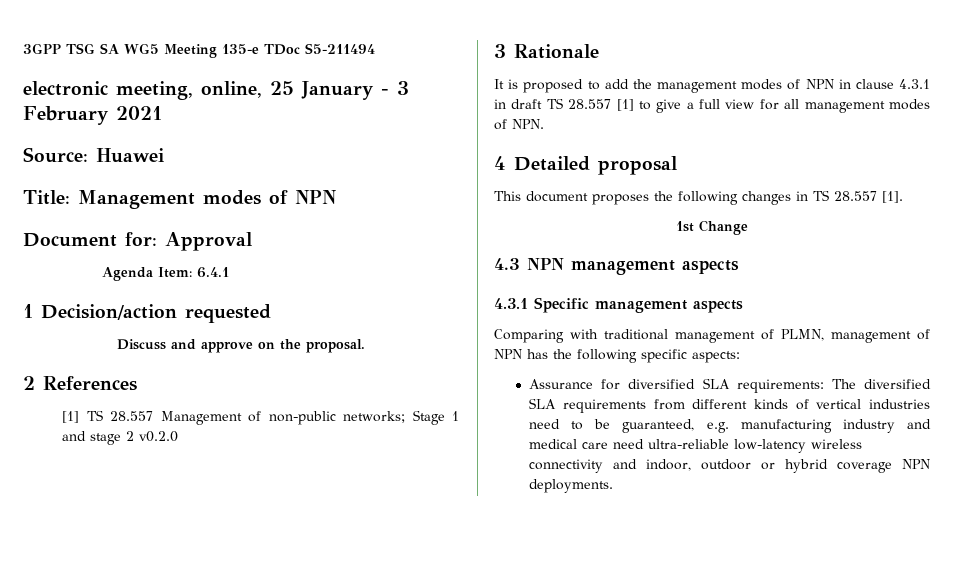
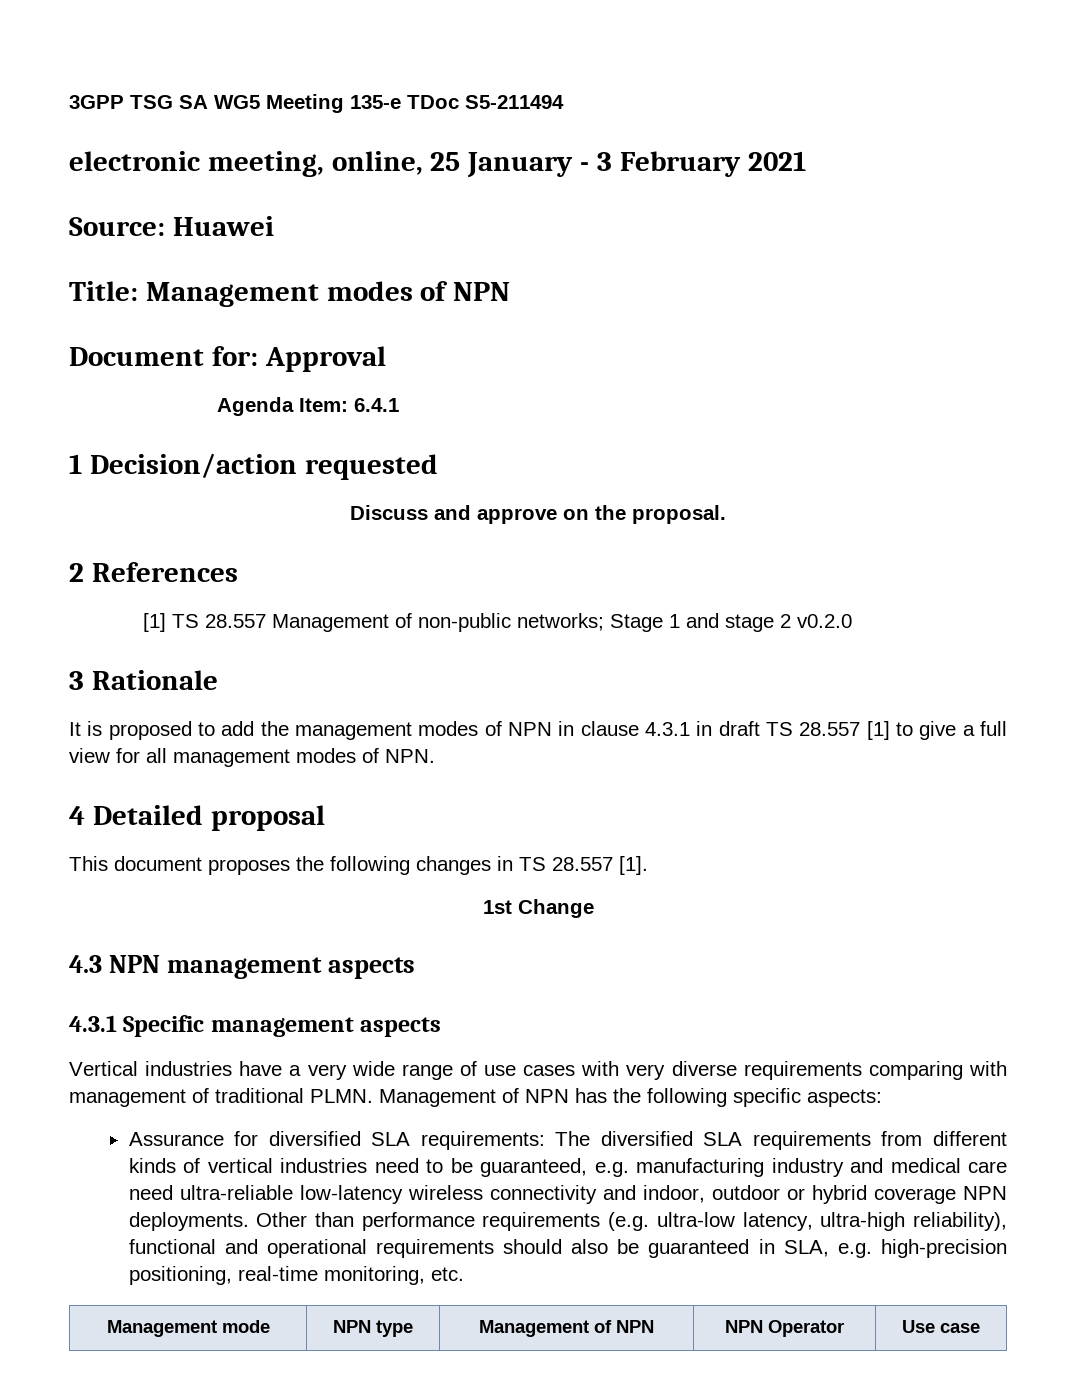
[494,329,911,343] Comparing with traditional management of PLMN, management -> [69,1061,1007,1080] [69,1088,496,1107] Vertical industries have a very wide range of use cases with very diverse requirements comparing with management of traditional PLMN. Management
(614, 486) none -> [256,1212,1008,1231] [128,1239,1008,1258] [128,1266,464,1285] [106,1320,270,1337] [333,1320,413,1337] [479,1320,654,1337] [725,1320,844,1337] [902,1320,980,1333] Other than performance requirements (e.g. ultra-low latency, ultra-high reliability), functional and operational requirements should also be guaranteed in SLA, e.g. high-precision positioning, real-time monitoring, etc. // Management mode | NPN type | Management of NPN | NPN Operator | Use case

